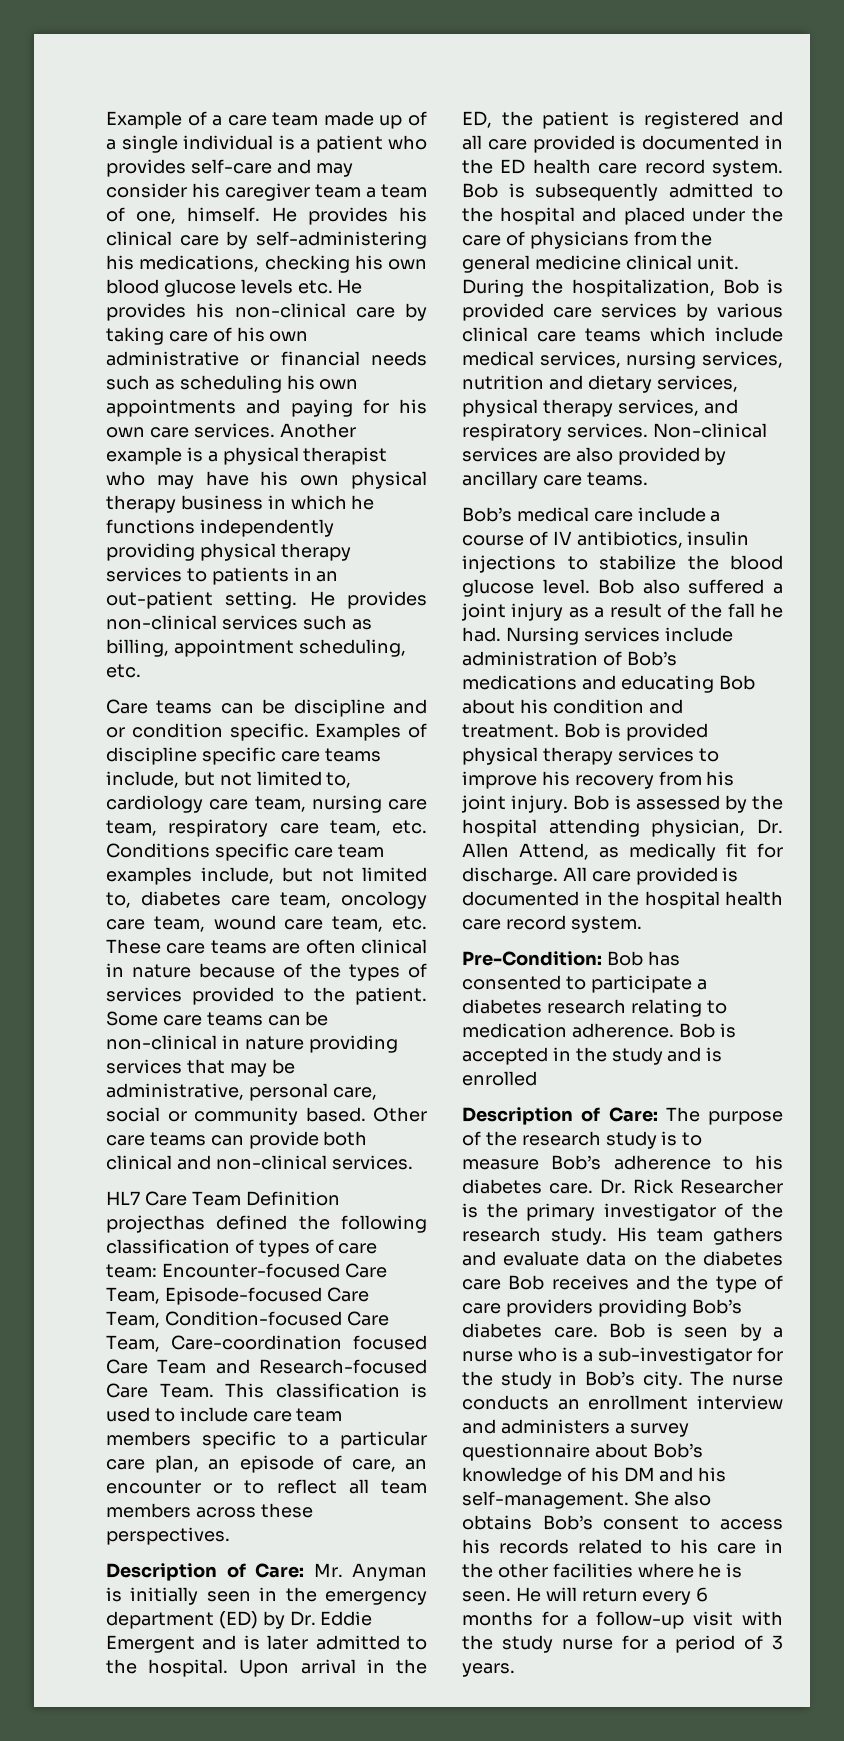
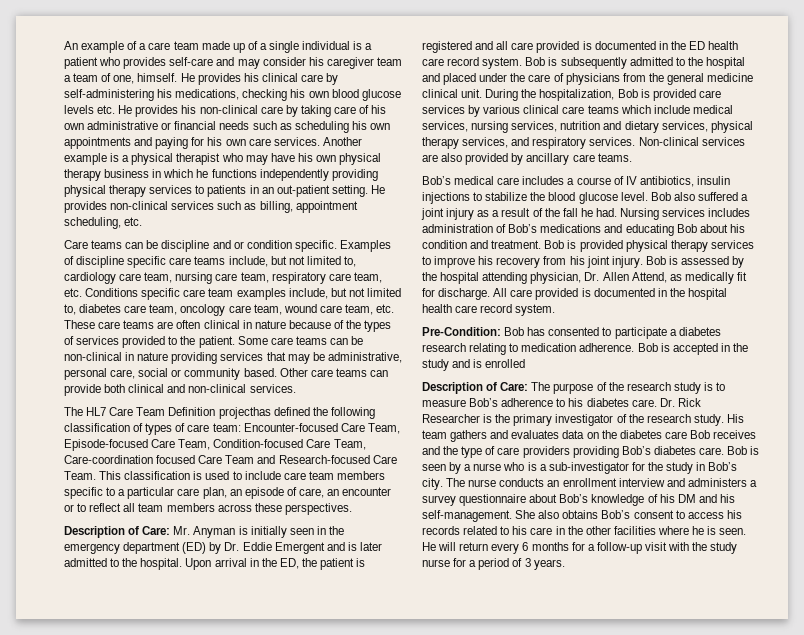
[106,111,182,129] Example -> [64,41,125,53] An example
(413, 1162) none -> [64,407,83,416] The
[637,507,706,522] include -> [522,176,565,185] includes
[664,627,733,642] include -> [708,208,751,217] includes
[503,1251,580,1266] evaluate -> [511,430,560,439] evaluates

